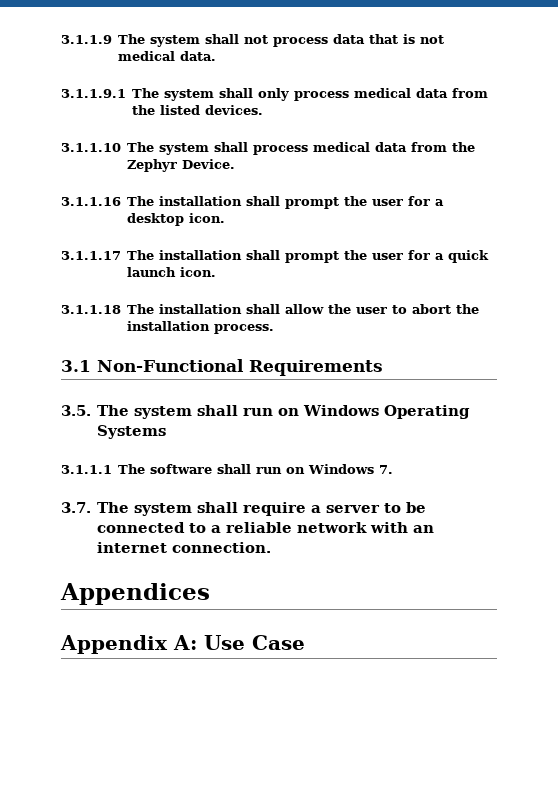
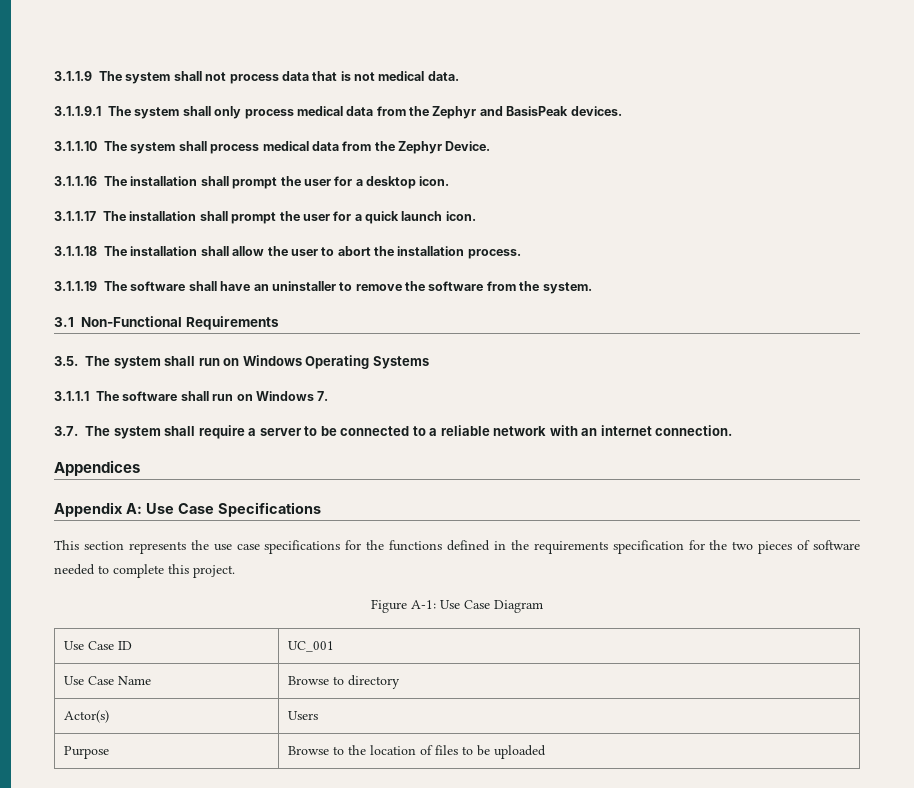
[160,105,201,115] listed -> [432,106,569,119] Zephyr and BasisPeak
(275, 329) none -> [54,281,592,294] // 3.1.1.19 The software shall have an uninstaller to remove the software from the system.
(305, 642) none -> [217,502,321,517] [54,540,860,554] [54,564,235,578] [371,599,543,613] [64,641,133,650] [288,641,335,652] [64,676,152,685] [288,675,401,689] [64,710,110,723] [288,711,319,720] [64,746,110,759] [288,745,547,759] Specifications // This section represents the use case specifications for the functions defined in the requirements specification for the two pieces of software needed to complete this project. // Figure A-1: Use Case Diagram // Use Case ID | UC_001 // Use Case Name | Browse to directory // Actor(s) | Users // Purpose | Browse to the location of files to be uploaded

